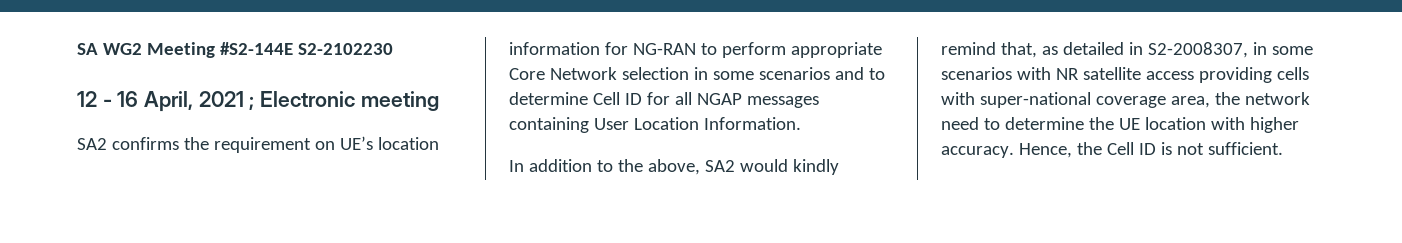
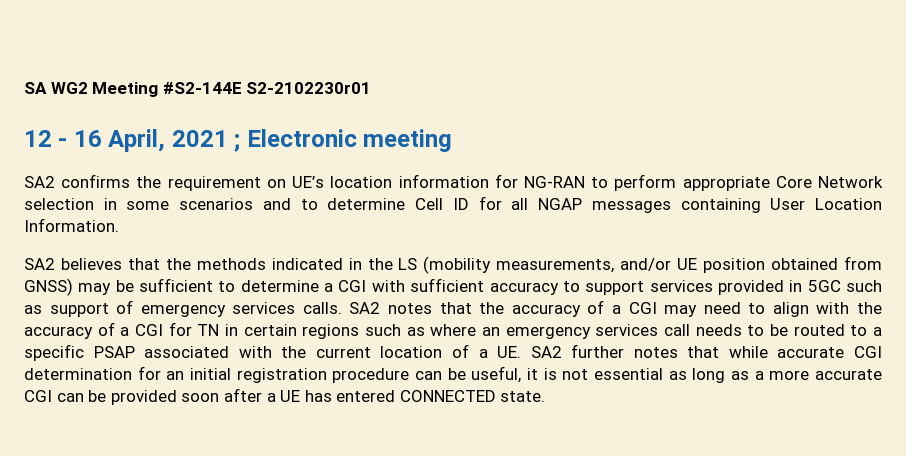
[297,43,393,55] S2-2102230 -> [246,82,372,94] S2-2102230r01
[509,159,839,175] [941,42,1313,58] [941,67,1309,83] [941,92,1310,108] [941,117,1299,133] [941,142,1283,158] In addition to the above, SA2 would kindly remind that, as detailed in S2-2008307, in some scenarios with NR satellite access providing cells with super-national coverage area, the network need to determine the UE location with higher accuracy. Hence, the Cell ID is not sufficient. -> [24,256,882,274] [24,278,883,296] [24,300,882,317] [24,322,882,339] [24,344,882,361] [24,366,882,383] [24,388,546,405] SA2 believes that the methods indicated in the LS (mobility measurements, and/or UE position obtained from GNSS) may be sufficient to determine a CGI with sufficient accuracy to support services provided in 5GC such as support of emergency services calls. SA2 notes that the accuracy of a CGI may need to align with the accuracy of a CGI for TN in certain regions such as where an emergency services call needs to be routed to a specific PSAP associated with the current location of a UE. SA2 further notes that while accurate CGI determination for an initial registration procedure can be useful, it is not essential as long as a more accurate CGI can be provided soon after a UE has entered CONNECTED state.

